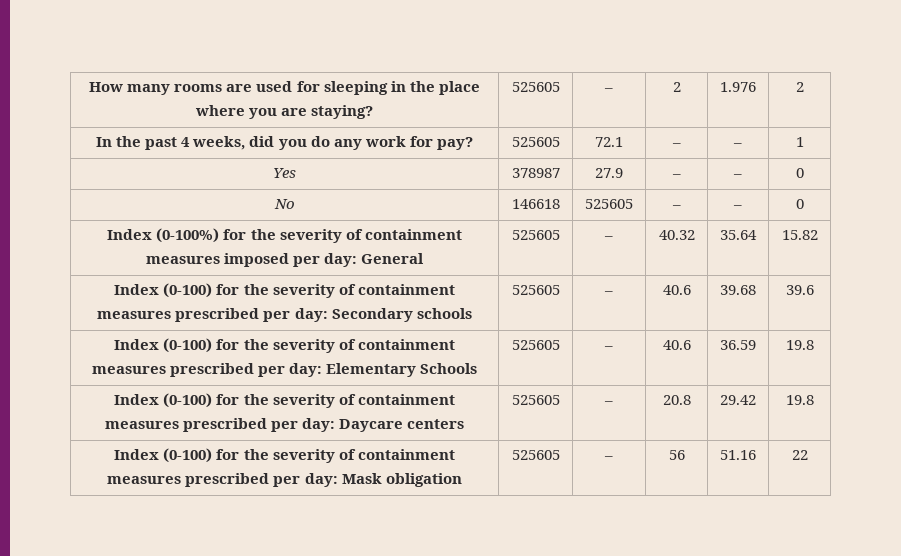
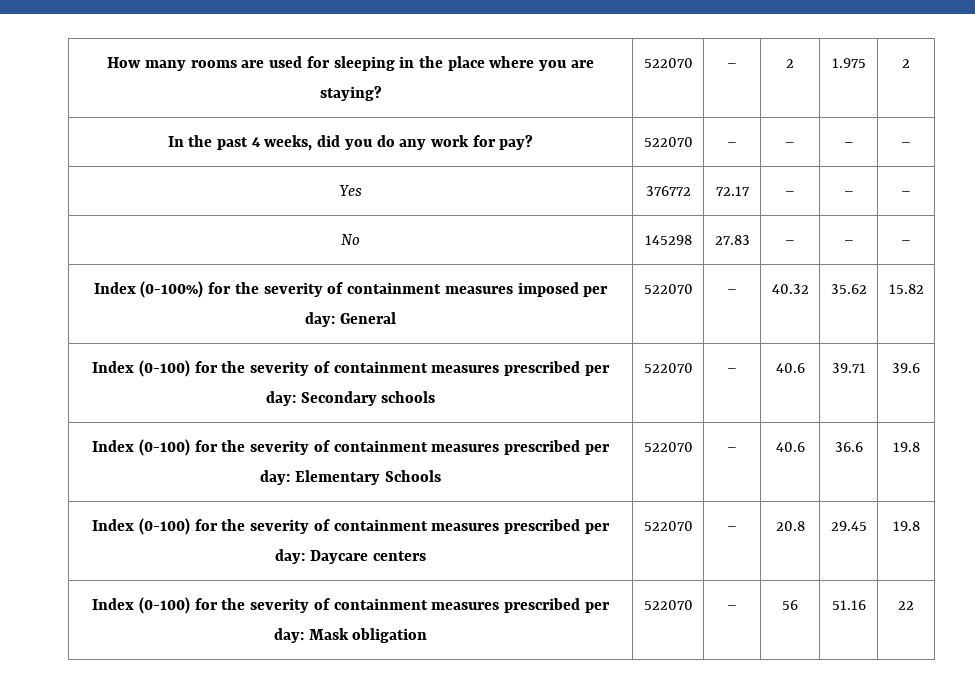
[511,82,560,92] 525605 -> [643,58,693,68] 522070
[720,82,756,92] 1.976 -> [831,58,866,68] 1.975
[511,137,560,147] [595,137,623,147] [671,143,681,147] [733,143,742,147] [795,137,804,147] 525605 | 72.1 | – | – | 1 -> [643,137,693,147] [727,142,737,147] [785,142,795,147] [843,142,854,147] [901,142,911,147] 522070 | – | – | – | –
[511,168,560,178] [595,168,623,178] [671,174,681,178] [733,174,742,178] [795,168,804,178] 378987 | 27.9 | – | – | 0 -> [645,186,691,196] [715,186,750,196] [785,191,795,196] [843,191,854,196] [901,191,911,196] 376772 | 72.17 | – | – | –
[511,199,560,209] [585,199,633,209] [671,205,681,209] [733,205,742,209] [795,199,804,209] 146618 | 525605 | – | – | 0 -> [644,235,692,245] [714,235,750,245] [785,240,795,245] [843,240,854,245] [901,240,911,245] 145298 | 27.83 | – | – | –
[511,230,560,240] 525605 -> [643,284,693,294] 522070
[720,230,757,240] 35.64 -> [830,284,867,294] 35.62
[511,285,560,295] [604,291,613,295] [662,285,691,295] [720,285,756,295] 525605 | – | 40.6 | 39.68 -> [643,363,693,373] [727,368,737,373] [775,363,805,373] [831,363,866,373] 522070 | – | 40.6 | 39.71
[511,340,560,350] [604,346,613,350] [662,340,691,350] [720,340,756,350] 525605 | – | 40.6 | 36.59 -> [643,442,693,452] [727,447,737,452] [775,442,805,452] [834,442,863,452] 522070 | – | 40.6 | 36.6
[511,395,560,405] 525605 -> [643,521,693,531] 522070
[720,395,756,405] 29.42 -> [830,521,867,531] 29.45
[511,450,560,460] 525605 -> [643,600,693,610] 522070

